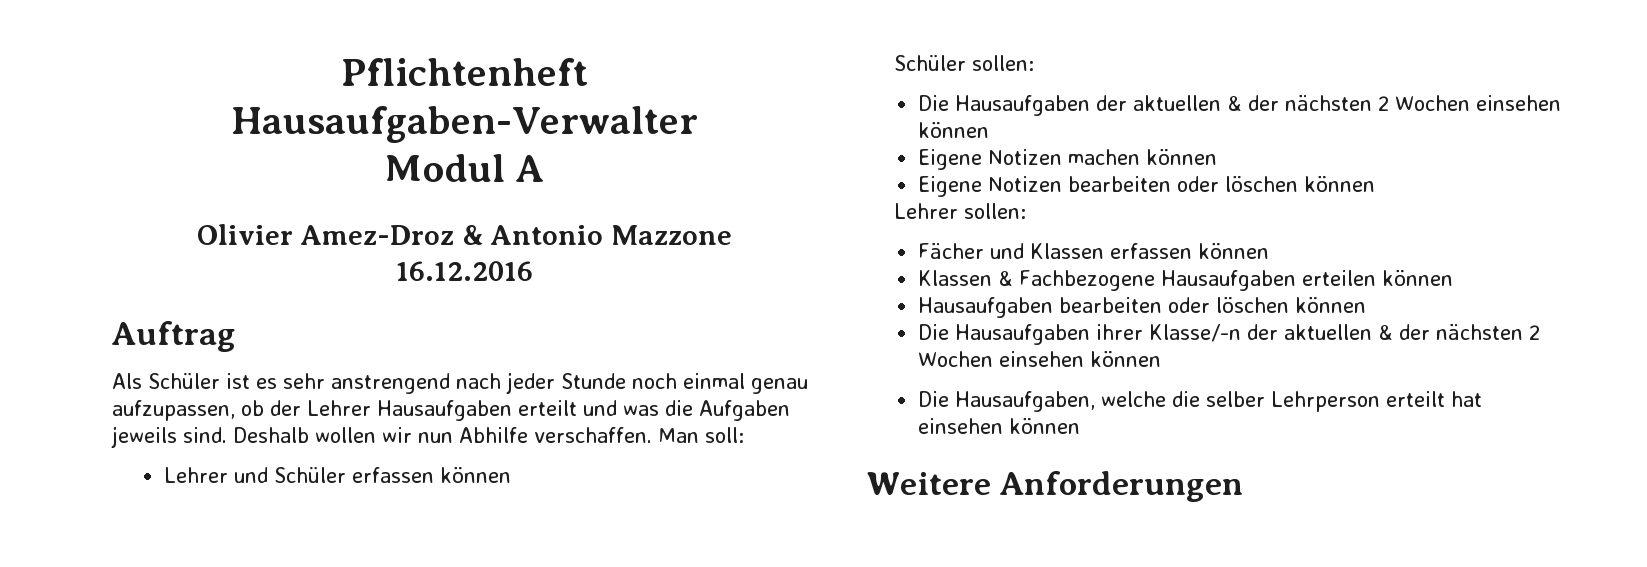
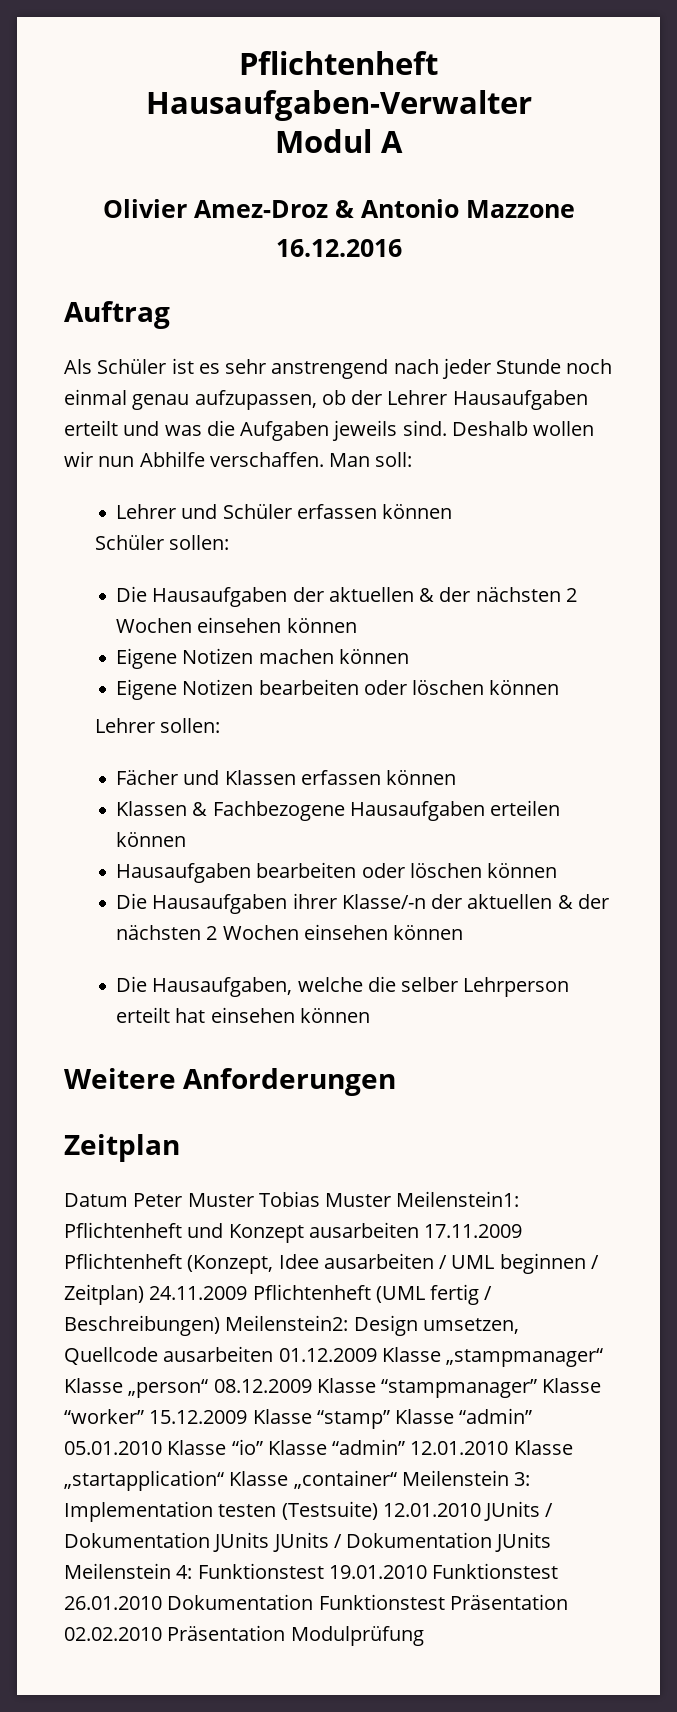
(1244, 486) none -> [64,1134,180,1162] [64,1191,520,1207] [64,1222,523,1243] [64,1253,599,1274] [64,1284,493,1305] [64,1315,519,1336] [64,1346,604,1367] [64,1378,602,1398] [64,1408,533,1429] [64,1439,573,1455] [64,1470,531,1491] [64,1501,554,1522] [64,1532,552,1552] [64,1563,559,1579] [64,1594,568,1610] [64,1625,424,1646] // Zeitplan // Datum Peter Muster Tobias Muster Meilenstein1: Pflichtenheft und Konzept ausarbeiten 17.11.2009 Pflichtenheft (Konzept, Idee ausarbeiten / UML beginnen / Zeitplan) 24.11.2009 Pflichtenheft (UML fertig / Beschreibungen) Meilenstein2: Design umsetzen, Quellcode ausarbeiten 01.12.2009 Klasse „stampmanager“ Klasse „person“ 08.12.2009 Klasse “stampmanager” Klasse “worker” 15.12.2009 Klasse “stamp” Klasse “admin” 05.01.2010 Klasse “io” Klasse “admin” 12.01.2010 Klasse „startapplication“ Klasse „container“ Meilenstein 3: Implementation testen (Testsuite) 12.01.2010 JUnits / Dokumentation JUnits JUnits / Dokumentation JUnits Meilenstein 4: Funktionstest 19.01.2010 Funktionstest 26.01.2010 Dokumentation Funktionstest Präsentation 02.02.2010 Präsentation Modulprüfung

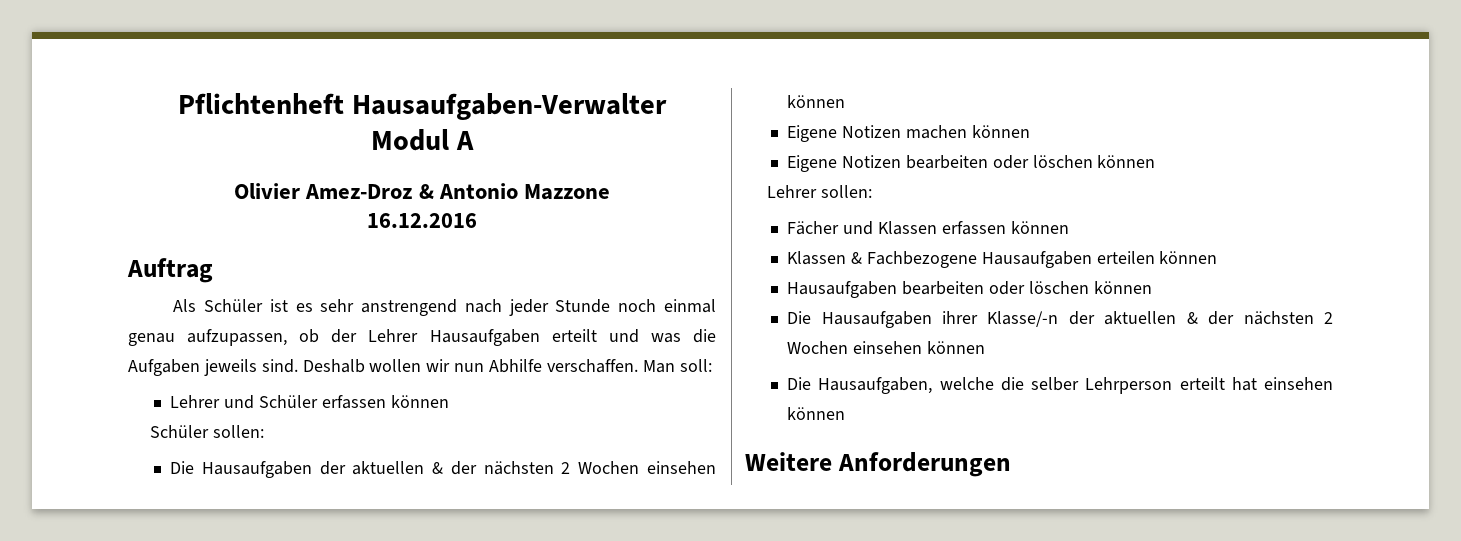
[64,1134,180,1162] [64,1191,520,1207] [64,1222,523,1243] [64,1253,599,1274] [64,1284,493,1305] [64,1315,519,1336] [64,1346,604,1367] [64,1378,602,1398] [64,1408,533,1429] [64,1439,573,1455] [64,1470,531,1491] [64,1501,554,1522] [64,1532,552,1552] [64,1563,559,1579] [64,1594,568,1610] [64,1625,424,1646] // Zeitplan // Datum Peter Muster Tobias Muster Meilenstein1: Pflichtenheft und Konzept ausarbeiten 17.11.2009 Pflichtenheft (Konzept, Idee ausarbeiten / UML beginnen / Zeitplan) 24.11.2009 Pflichtenheft (UML fertig / Beschreibungen) Meilenstein2: Design umsetzen, Quellcode ausarbeiten 01.12.2009 Klasse „stampmanager“ Klasse „person“ 08.12.2009 Klasse “stampmanager” Klasse “worker” 15.12.2009 Klasse “stamp” Klasse “admin” 05.01.2010 Klasse “io” Klasse “admin” 12.01.2010 Klasse „startapplication“ Klasse „container“ Meilenstein 3: Implementation testen (Testsuite) 12.01.2010 JUnits / Dokumentation JUnits JUnits / Dokumentation JUnits Meilenstein 4: Funktionstest 19.01.2010 Funktionstest 26.01.2010 Dokumentation Funktionstest Präsentation 02.02.2010 Präsentation Modulprüfung -> (1011, 464) none

